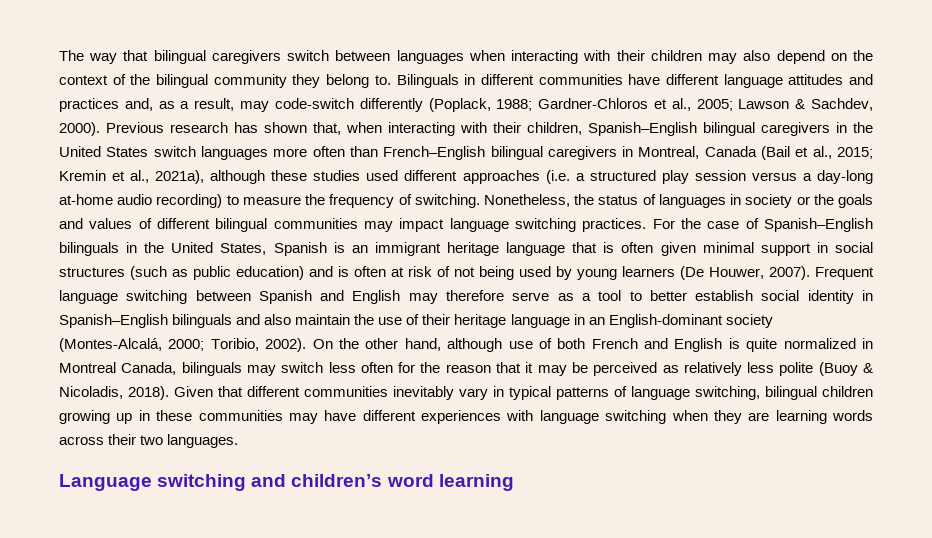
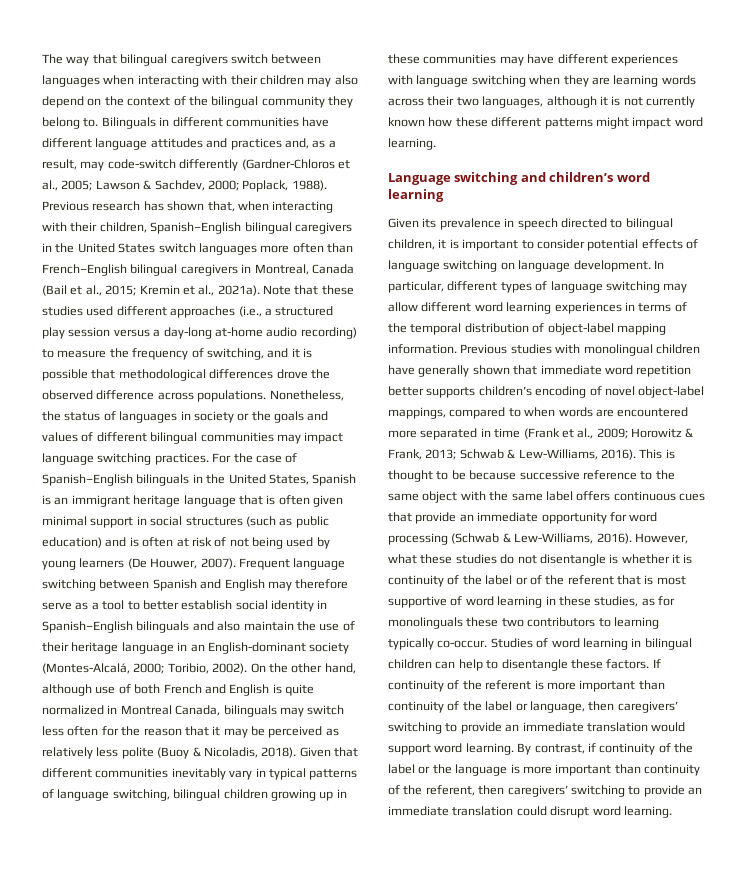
[428,98,649,112] (Poplack, 1988; Gardner-Chloros -> [241,159,335,170] (Gardner-Chloros
[59,122,100,136] 2000). -> [207,180,327,192] 2000; Poplack, 1988).
[155,170,266,184] 2021a), although -> [217,285,319,296] 2021a). Note that
[545,170,570,184] (i.e. -> [238,306,262,317] (i.e.,
[414,194,480,208] switching. -> [206,348,312,360] [42,369,330,381] [42,390,267,402] switching, and it is possible that methodological differences drove the observed difference across populations.
[167,434,239,448] languages. -> [482,96,695,108] [388,117,703,129] [388,138,436,150] languages, although it is not currently known how these different patterns might impact word learning.
(514, 482) none -> [388,218,673,230] [388,239,698,251] [388,260,664,272] [388,281,688,293] [388,302,687,314] [388,323,666,335] [388,344,700,356] [388,365,692,377] [388,386,705,398] [388,407,689,419] [388,428,694,440] [388,449,675,460] [388,470,675,482] [388,491,705,503] [388,512,658,524] [388,533,688,545] [388,554,693,566] [388,575,686,587] [388,596,675,608] [388,617,659,629] [388,638,692,650] [388,659,661,671] [388,680,665,692] [388,701,678,713] [388,722,686,734] [388,743,693,755] [388,764,700,776] [388,785,702,797] [388,806,672,818] // Given its prevalence in speech directed to bilingual children, it is important to consider potential effects of language switching on language development. In particular, different types of language switching may allow different word learning experiences in terms of the temporal distribution of object-label mapping information. Previous studies with monolingual children have generally shown that immediate word repetition better supports children’s encoding of novel object-label mappings, compared to when words are encountered more separated in time (Frank et al., 2009; Horowitz & Frank, 2013; Schwab & Lew-Williams, 2016). This is thought to be because successive reference to the same object with the same label offers continuous cues that provide an immediate opportunity for word processing (Schwab & Lew-Williams, 2016). However, what these studies do not disentangle is whether it is continuity of the label or of the referent that is most supportive of word learning in these studies, as for monolinguals these two contributors to learning typically co-occur. Studies of word learning in bilingual children can help to disentangle these factors. If continuity of the referent is more important than continuity of the label or language, then caregivers’ switching to provide an immediate translation would support word learning. By contrast, if continuity of the label or the language is more important than continuity of the referent, then caregivers’ switching to provide an immediate translation could disrupt word learning.

